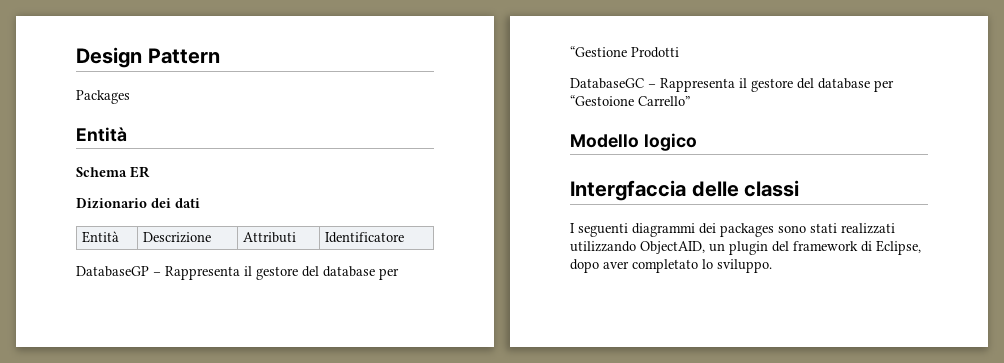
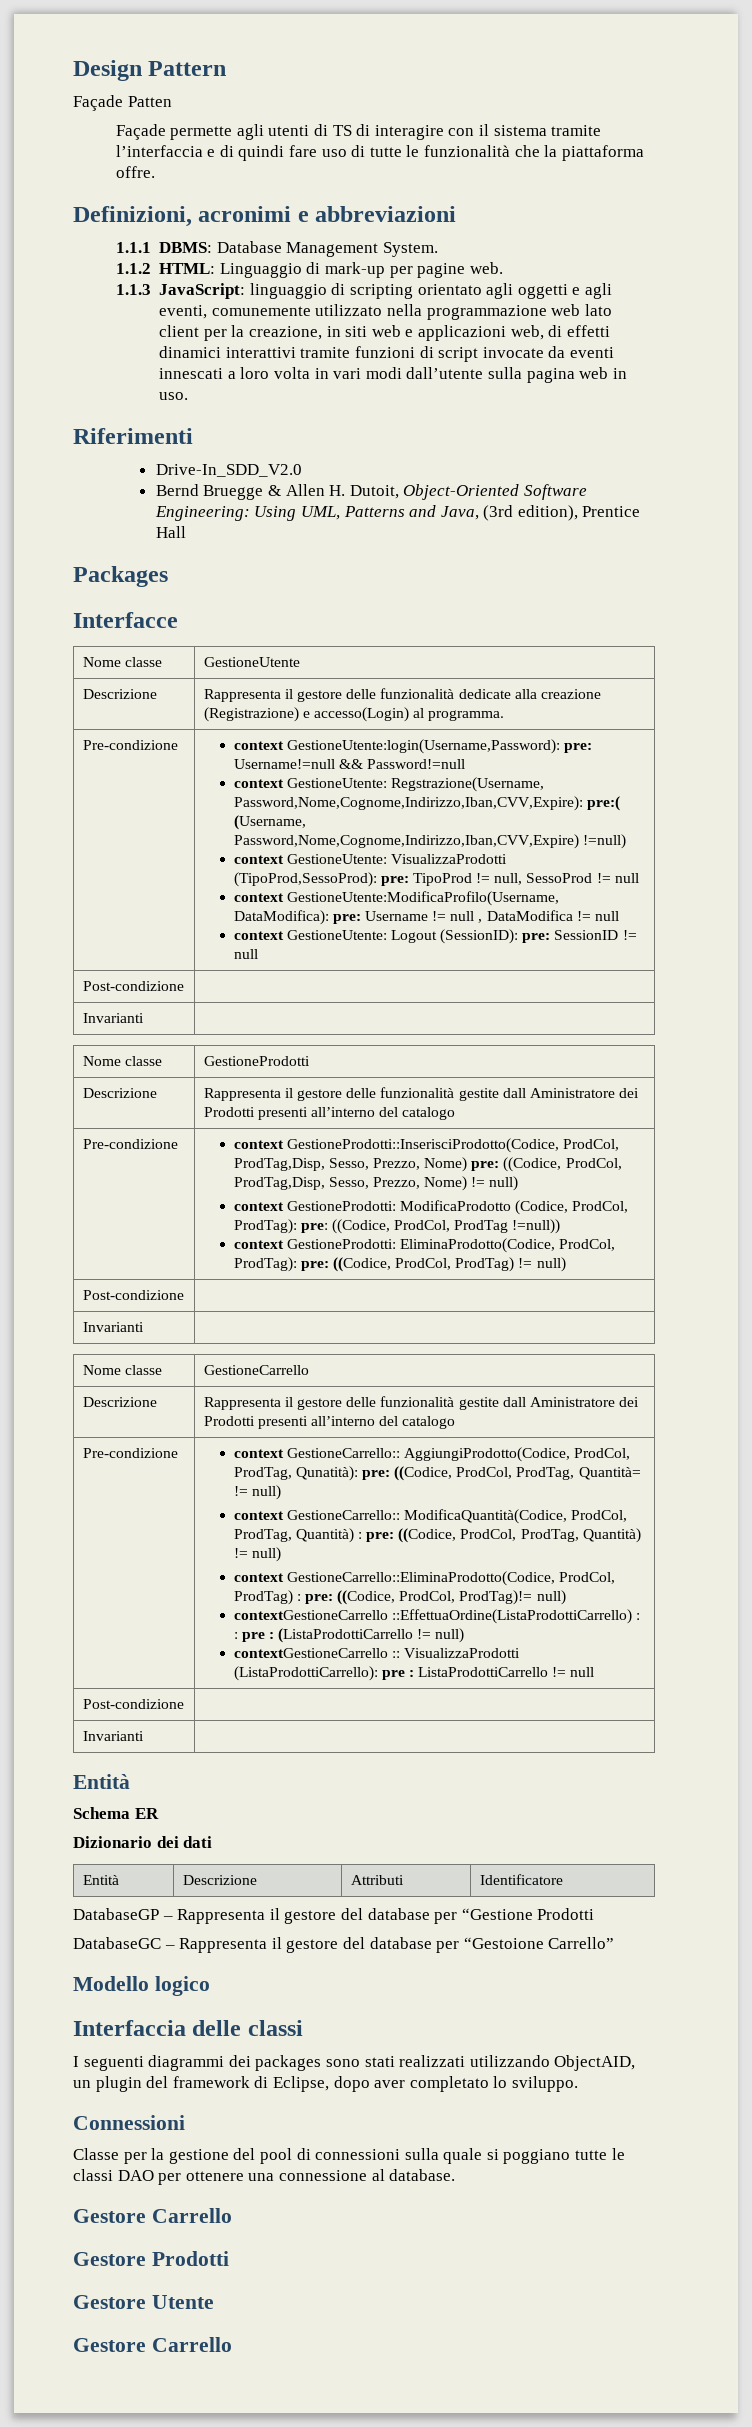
[76,90,130,104] Packages -> [73,95,172,111] [115,124,602,140] [115,145,644,161] [115,166,155,178] [73,206,457,227] [115,241,438,257] [115,262,503,278] [115,283,612,299] [159,304,612,320] [159,325,610,341] [159,346,614,362] [159,367,627,383] [159,392,189,400] [73,428,193,444] [155,464,302,477] [155,484,587,500] [154,505,641,521] [155,526,186,538] [73,566,168,587] [73,612,178,628] [82,657,162,667] [203,657,300,667] [82,689,157,699] [203,688,602,702] [203,707,505,722] [82,740,178,750] [233,739,592,754] [233,759,465,769] [233,777,544,792] [233,796,620,811] [233,815,306,830] [233,834,626,849] [233,854,507,864] [233,872,639,887] [233,891,559,906] [233,910,620,925] [233,929,637,944] [233,949,258,959] [82,981,184,991] [82,1013,144,1023] [82,1056,162,1066] [203,1056,310,1066] [82,1088,157,1098] [203,1087,640,1101] [203,1107,456,1120] [82,1139,178,1149] [233,1138,619,1153] [233,1157,622,1172] [233,1176,519,1191] [233,1200,629,1215] [233,1219,561,1234] [233,1238,616,1253] [233,1257,566,1272] [82,1290,184,1300] [82,1322,144,1332] [82,1365,162,1375] [203,1365,309,1375] [82,1397,157,1407] [203,1396,640,1410] [203,1416,456,1429] [82,1448,178,1458] [233,1447,631,1462] [233,1466,641,1481] [233,1485,281,1500] [233,1509,628,1524] [233,1528,641,1543] [233,1547,281,1562] [233,1571,615,1586] [233,1590,566,1605] [233,1609,640,1624] [233,1628,465,1643] [233,1648,520,1658] [233,1666,595,1681] [82,1699,184,1709] [82,1731,144,1741] Façade Patten // Façade permette agli utenti di TS di interagire con il sistema tramite l’interfaccia e di quindi fare uso di tutte le funzionalità che la piattaforma offre. // Definizioni, acronimi e abbreviazioni // 1.1.1 DBMS: Database Management System. // 1.1.2 HTML: Linguaggio di mark-up per pagine web. // 1.1.3 JavaScript: linguaggio di scripting orientato agli oggetti e agli eventi, comunemente utilizzato nella programmazione web lato client per la creazione, in siti web e applicazioni web, di effetti dinamici interattivi tramite funzioni di script invocate da eventi innescati a loro volta in vari modi dall’utente sulla pagina web in uso. // Riferimenti // Drive-In_SDD_V2.0 // Bernd Bruegge & Allen H. Dutoit, Object-Oriented Software Engineering: Using UML, Patterns and Java, (3rd edition), Prentice Hall // Packages // Interfacce // Nome classe | GestioneUtente // Descrizione | Rappresenta il gestore delle funzionalità dedicate alla creazione (Registrazione) e accesso(Login) al programma. // Pre-condizione | context GestioneUtente:login(Username,Password): pre: Username!=null && Password!=null // context GestioneUtente: Regstrazione(Username, Password,Nome,Cognome,Indirizzo,Iban,CVV,Expire): pre:( (Username, Password,Nome,Cognome,Indirizzo,Iban,CVV,Expire) !=null) // context GestioneUtente: VisualizzaProdotti (TipoProd,SessoProd): pre: TipoProd != null, SessoProd != null // context GestioneUtente:ModificaProfilo(Username, DataModifica): pre: Username != null , DataModifica != null // context GestioneUtente: Logout (SessionID): pre: SessionID != null // Post-condizione | // Invarianti | // Nome classe | GestioneProdotti // Descrizione | Rappresenta il gestore delle funzionalità gestite dall Aministratore dei Prodotti presenti all’interno del catalogo // Pre-condizione | context GestioneProdotti::InserisciProdotto(Codice, ProdCol, ProdTag,Disp, Sesso, Prezzo, Nome) pre: ((Codice, ProdCol, ProdTag,Disp, Sesso, Prezzo, Nome) != null) // context GestioneProdotti: ModificaProdotto (Codice, ProdCol, ProdTag): pre: ((Codice, ProdCol, ProdTag !=null)) // context GestioneProdotti: EliminaProdotto(Codice, ProdCol, ProdTag): pre: ((Codice, ProdCol, ProdTag) != null) // Post-condizione | // Invarianti | // Nome classe | GestioneCarrello // Descrizione | Rappresenta il gestore delle funzionalità gestite dall Aministratore dei Prodotti presenti all’interno del catalogo // Pre-condizione | context GestioneCarrello:: AggiungiProdotto(Codice, ProdCol, ProdTag, Qunatità): pre: ((Codice, ProdCol, ProdTag, Quantità= != null) // context GestioneCarrello:: ModificaQuantità(Codice, ProdCol, ProdTag, Quantità) : pre: ((Codice, ProdCol, ProdTag, Quantità) != null) // context GestioneCarrello::EliminaProdotto(Codice, ProdCol, ProdTag) : pre: ((Codice, ProdCol, ProdTag)!= null) // contextGestioneCarrello ::EffettuaOrdine(ListaProdottiCarrello) : : pre : (ListaProdottiCarrello != null) // contextGestioneCarrello :: VisualizzaProdotti (ListaProdottiCarrello): pre : ListaProdottiCarrello != null // Post-condizione | // Invarianti |
[570,180,686,201] Intergfaccia -> [73,2020,186,2036] Interfaccia
(772, 266) none -> [73,2115,185,2130] [73,2148,625,2164] [73,2169,456,2185] [73,2208,232,2223] [73,2251,229,2266] [73,2295,214,2309] [73,2337,232,2352] // Connessioni // Classe per la gestione del pool di connessioni sulla quale si poggiano tutte le classi DAO per ottenere una connessione al database. // Gestore Carrello // Gestore Prodotti // Gestore Utente // Gestore Carrello

